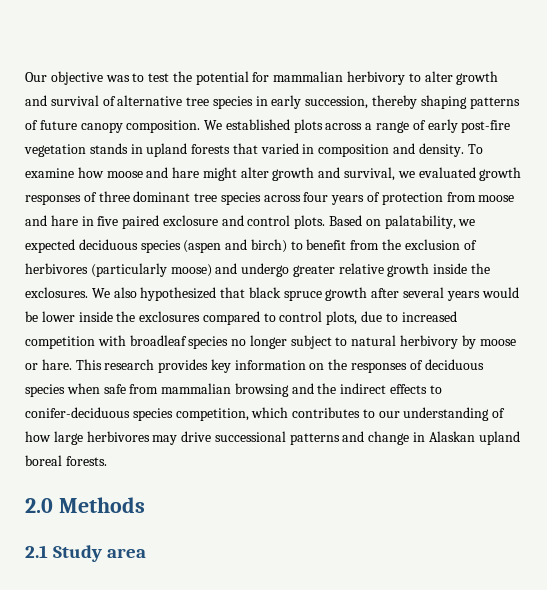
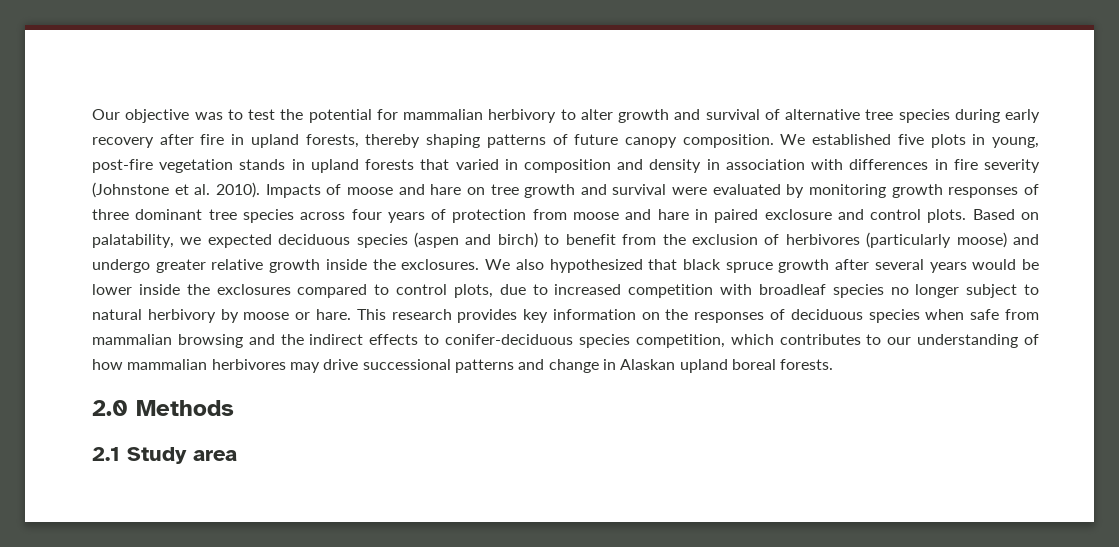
[255,95,369,109] in early succession, -> [954,109,1040,123] [92,134,359,148] during early recovery after fire in upland forests,
[293,119,458,133] plots across a range of early -> [897,134,1039,148] five plots in young,
[418,143,483,157] [25,167,476,181] density. To examine how moose and hare might alter growth and survival, we evaluated -> [649,159,1040,173] [92,182,887,198] density in association with differences in fire severity (Johnstone et al. 2010). Impacts of moose and hare on tree growth and survival were evaluated by monitoring
[97,216,119,226] five -> (708, 214) none
[53,431,83,445] large -> [127,359,208,370] mammalian

